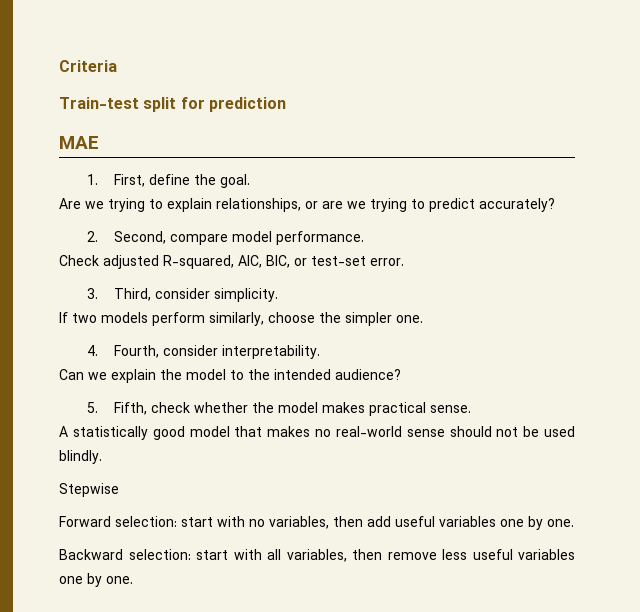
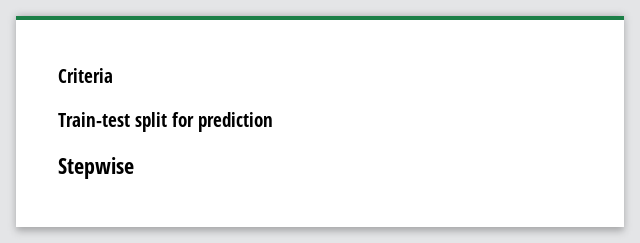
[59,136,99,149] [86,174,251,188] [59,198,555,212] [86,231,365,245] [59,255,404,269] [86,288,279,302] [59,312,423,326] [86,345,321,359] [59,369,401,383] [86,402,472,416] [59,426,575,440] [59,450,102,464] [59,483,119,497] [59,516,574,530] [59,549,575,562] [59,573,133,587] MAE // 1. First, define the goal. // Are we trying to explain relationships, or are we trying to predict accurately? // 2. Second, compare model performance. // Check adjusted R-squared, AIC, BIC, or test-set error. // 3. Third, consider simplicity. // If two models perform similarly, choose the simpler one. // 4. Fourth, consider interpretability. // Can we explain the model to the intended audience? // 5. Fifth, check whether the model makes practical sense. // A statistically good model that makes no real-world sense should not be used blindly. // Stepwise // Forward selection: start with no variables, then add useful variables one by one. // Backward selection: start with all variables, then remove less useful variables one by one. -> [58,157,134,179] Stepwise

